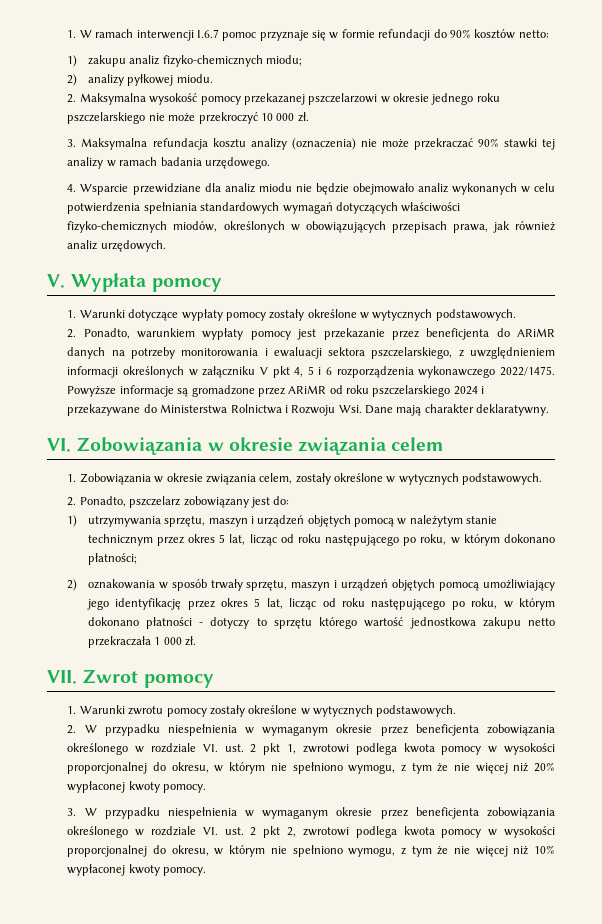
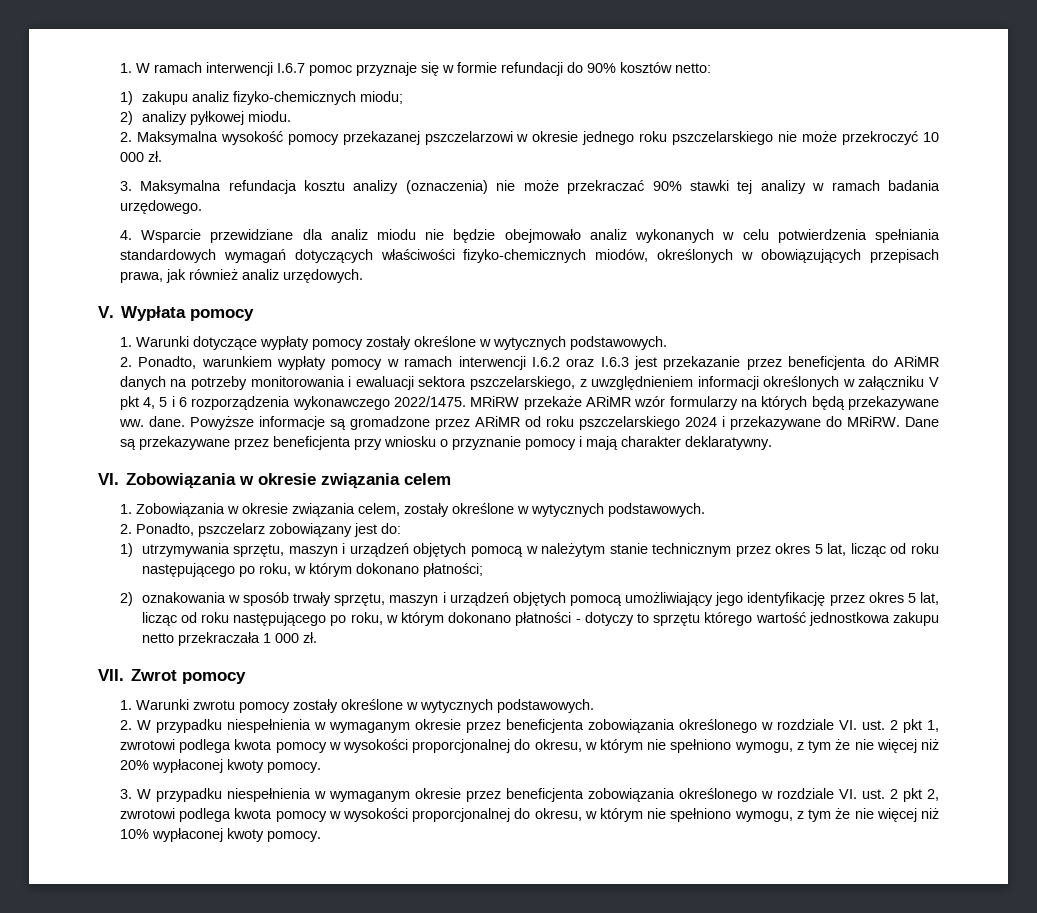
(291, 335) none -> [386,356,629,370] w ramach interwencji I.6.2 oraz I.6.3
(556, 371) none -> [470,396,939,410] [118,416,185,427] MRiRW przekaże ARiMR wzór formularzy na których będą przekazywane ww. dane.
[160,404,394,416] Ministerstwa Rolnictwa i Rozwoju Wsi. Dane -> [846,416,939,427] [119,436,582,450] MRiRW. Dane są przekazywane przez beneficjenta przy wniosku o przyznanie pomocy i

